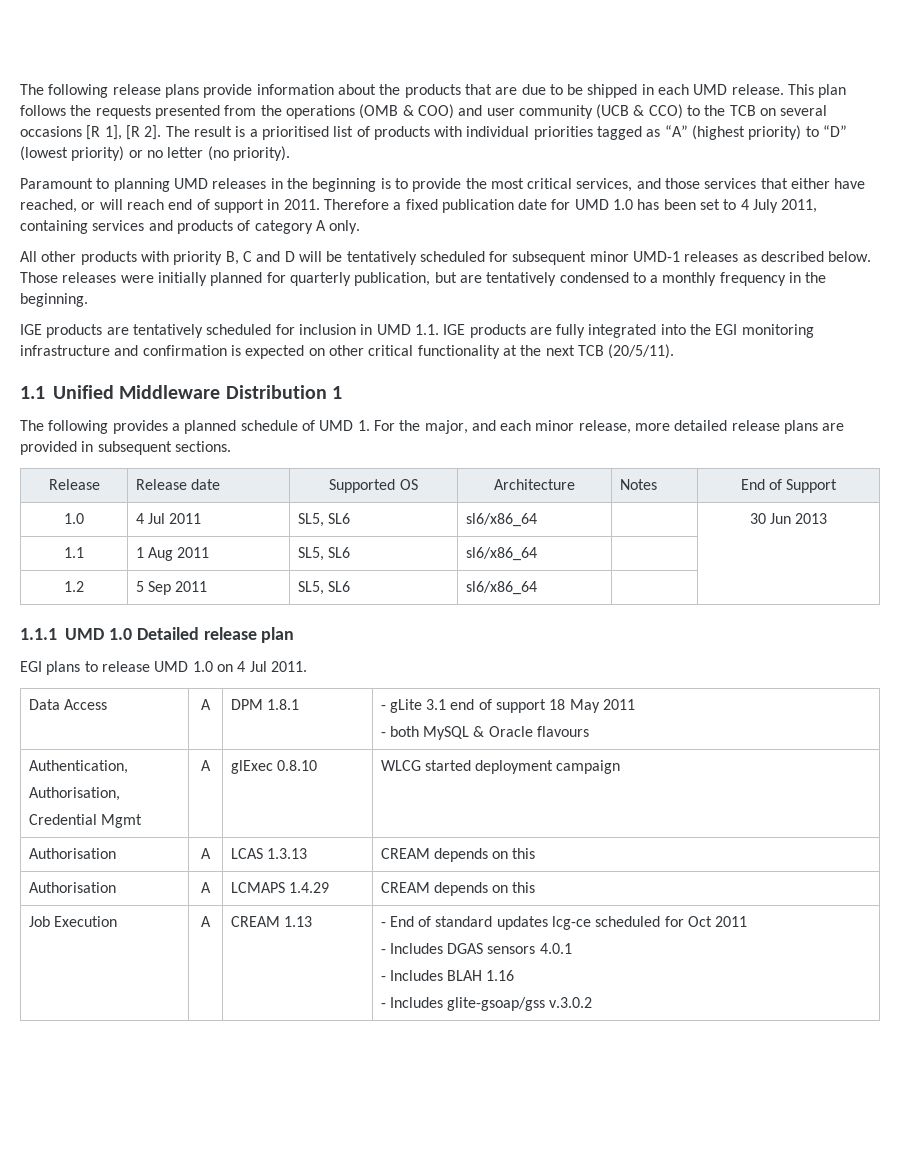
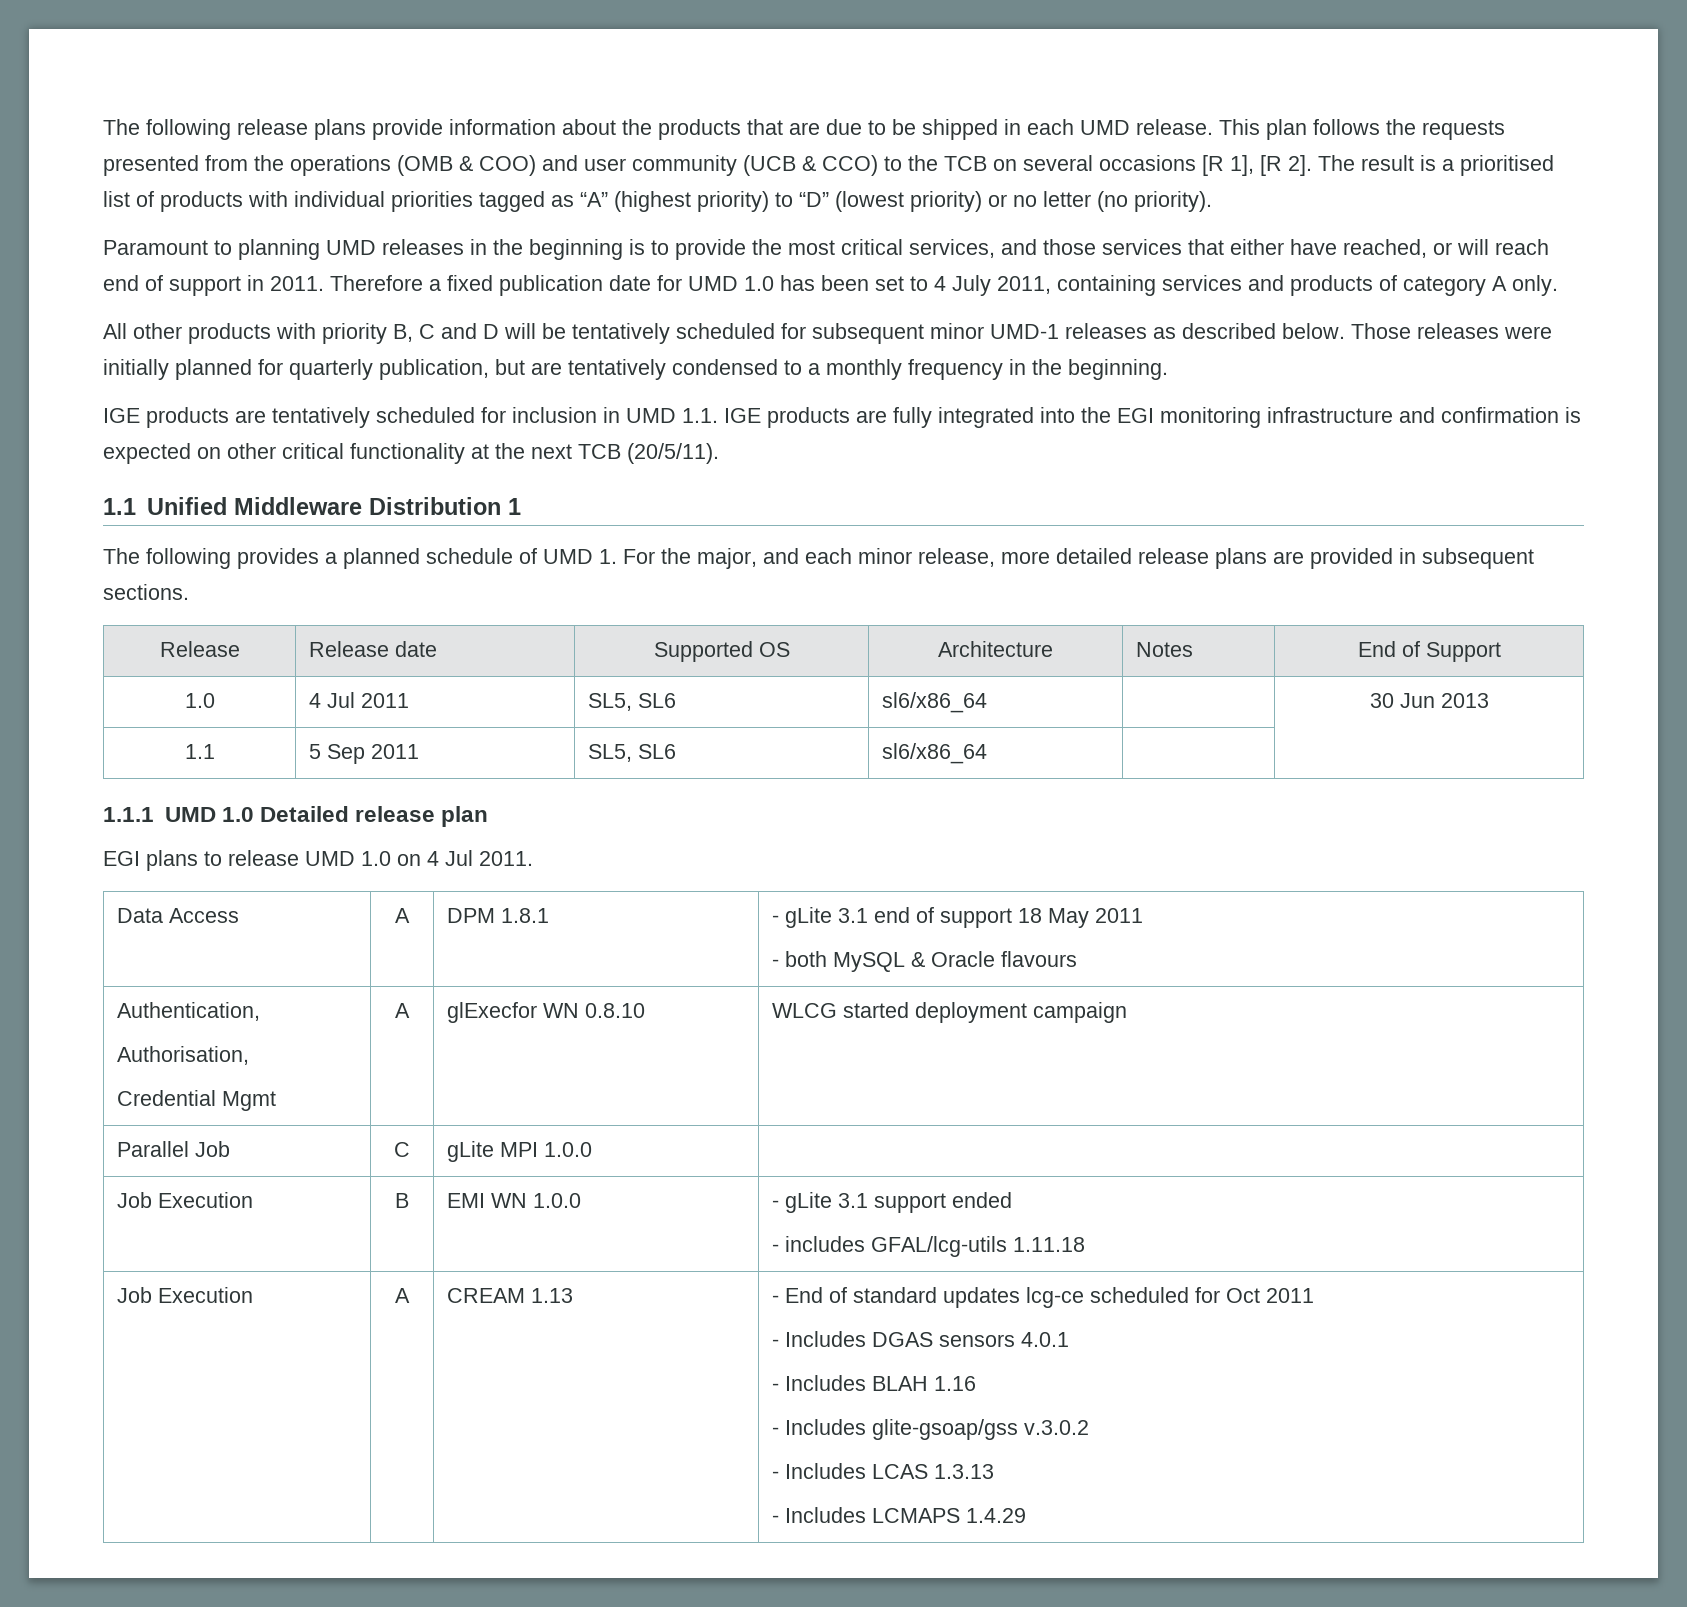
[135,547,210,561] [297,547,350,561] [465,547,537,561] [64,581,84,592] | 1 Aug 2011 | SL5, SL6 | sl6/x86_64 | | // 1.2 -> (215, 751) none
[230,760,273,774] glExec -> [446,1002,579,1023] glExecfor WN
[28,848,116,859] [201,848,211,859] [230,848,307,859] [380,848,536,862] [28,882,116,893] [201,882,211,893] [230,882,329,893] [380,882,536,896] Authorisation | A | LCAS 1.3.13 | CREAM depends on this // Authorisation | A | LCMAPS 1.4.29 | CREAM depends on this -> [116,1141,230,1157] [394,1142,410,1157] [446,1141,592,1162] [116,1192,253,1208] [395,1193,409,1208] [446,1193,581,1208] [771,1192,1012,1213] [771,1236,1085,1257] Parallel Job | C | gLite MPI 1.0.0 | // Job Execution | B | EMI WN 1.0.0 | - gLite 3.1 support ended // - includes GFAL/lcg-utils 1.11.18
(593, 1002) none -> [771,1463,994,1479] [771,1507,1026,1523] // - Includes LCAS 1.3.13 // - Includes LCMAPS 1.4.29

